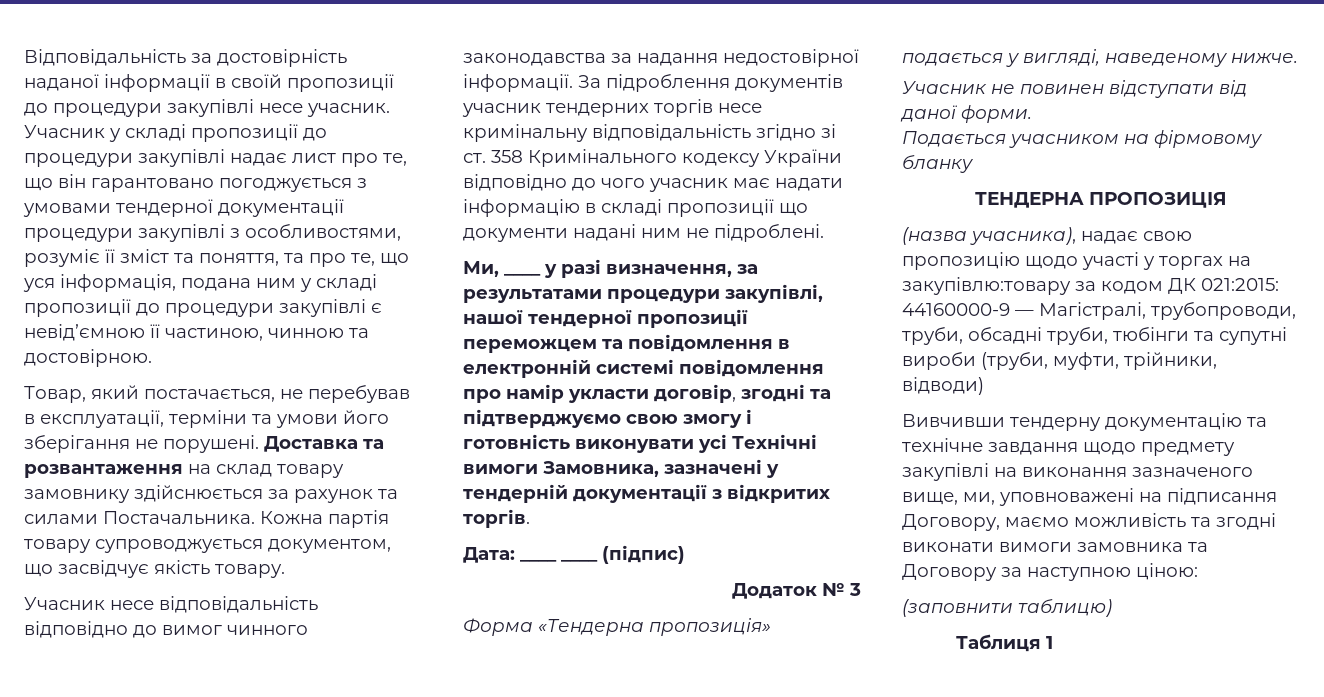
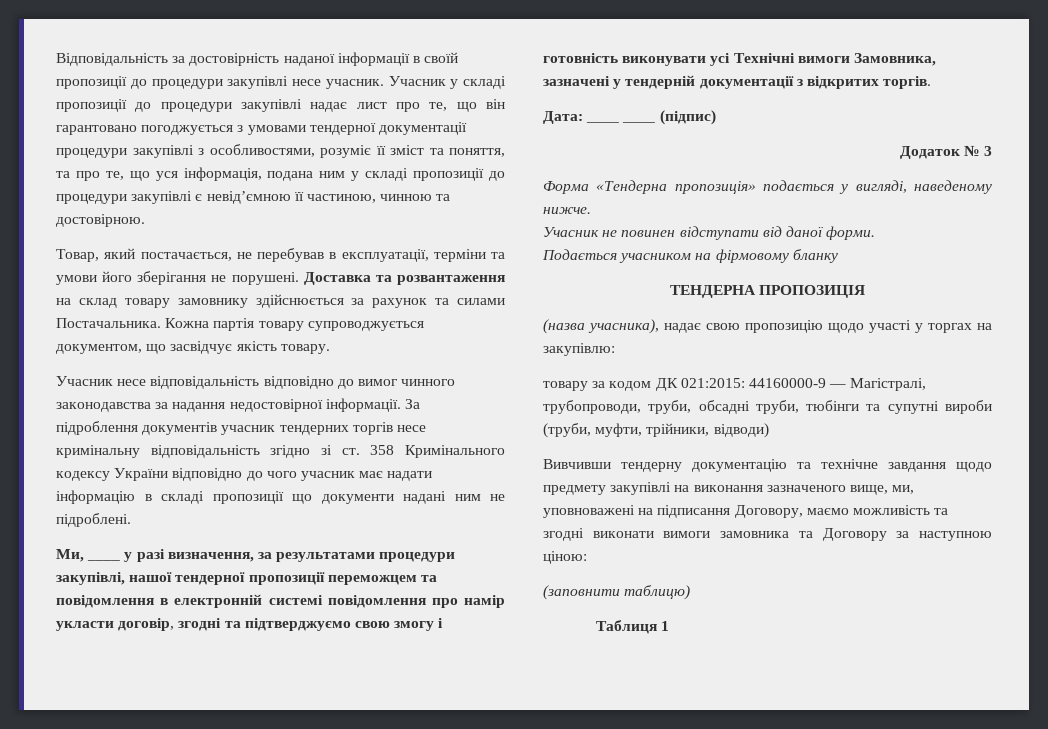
[902,277,1071,295] закупівлю:товару -> [543,343,615,356] [543,381,588,391] закупівлю: // товару

